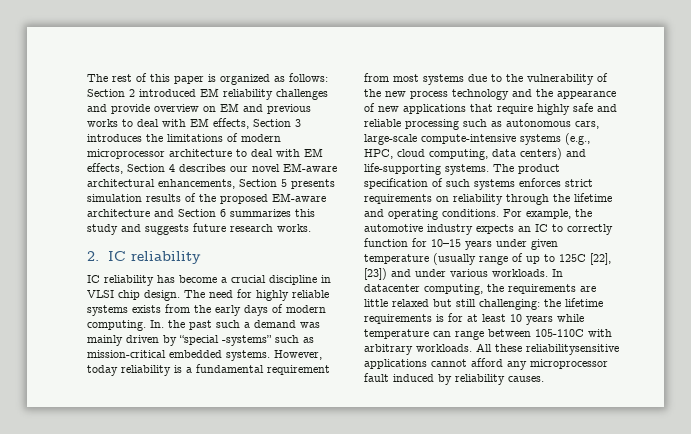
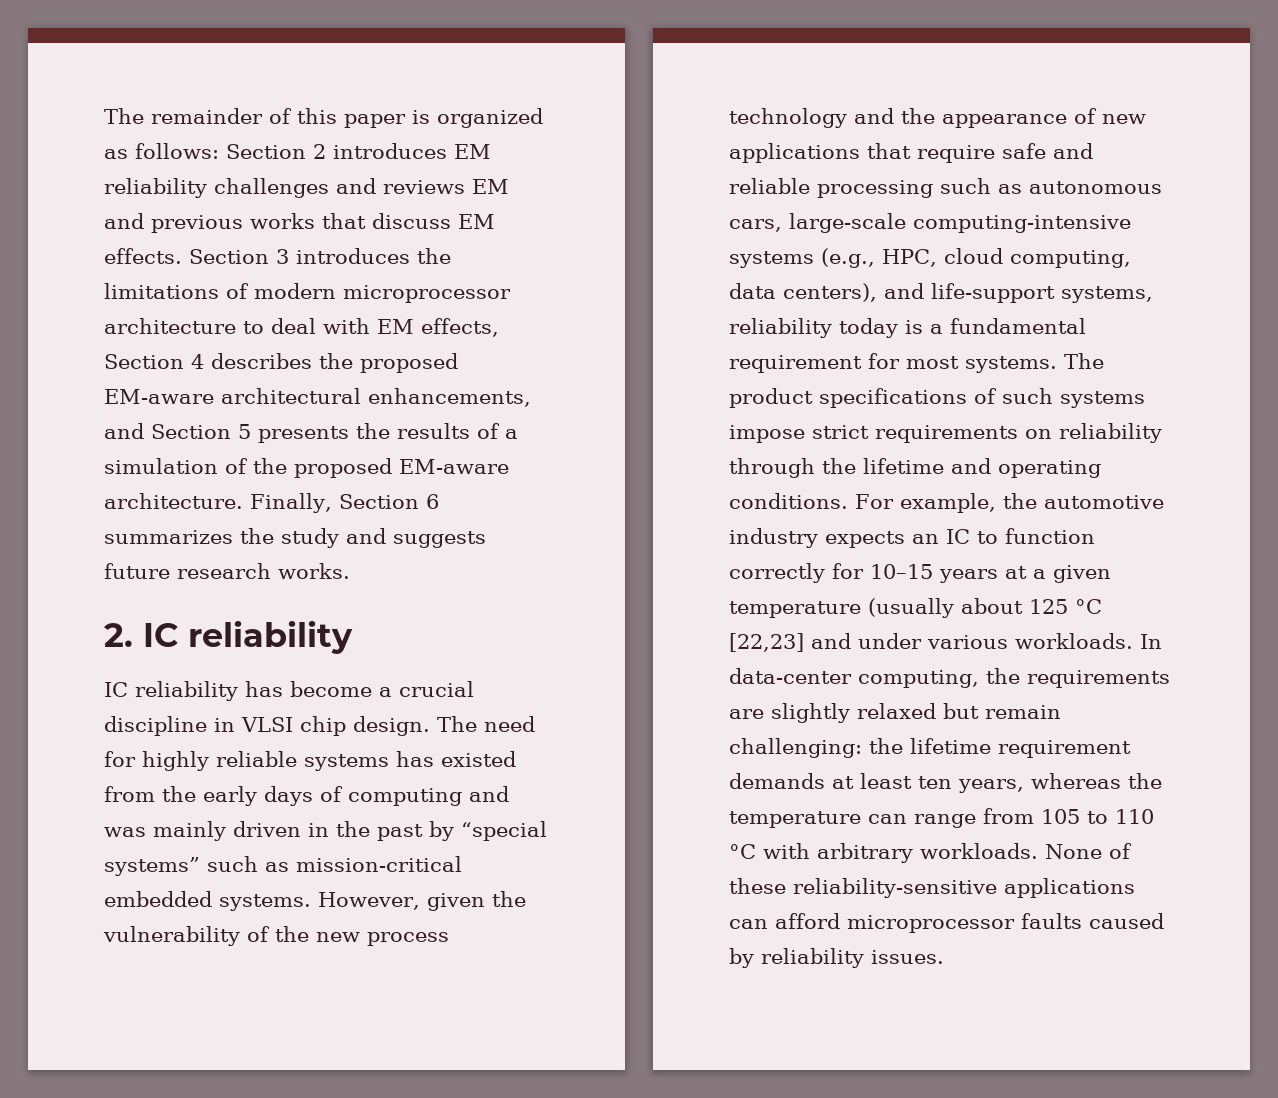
[87,74,132,82] The rest -> [104,108,263,124] The remainder
[139,89,196,97] introduced -> [333,143,447,159] introduces
[111,104,216,114] provide overview on -> [383,180,465,194] reviews
[122,118,249,129] to deal with EM effects, -> [322,213,495,229] [104,248,182,264] that discuss EM effects.
[230,164,280,172] our novel -> [319,353,458,373] the proposed
(235, 184) none -> [104,423,144,439] and
[87,194,181,202] simulation results -> [356,423,518,439] [104,458,218,474] the results of a simulation
[87,209,174,217] architecture and -> [104,493,332,513] architecture. Finally,
[295,209,315,217] this -> [240,528,274,544] the
[132,305,161,313] exists -> [396,751,516,767] has existed
[286,305,326,313] [87,320,320,331] [87,335,159,346] modern computing. In. the past such a demand was mainly driven -> [348,786,509,806] [104,821,423,841] computing and was mainly driven in the past
[222,335,272,346] -systems” -> [104,857,200,876] systems”
[87,364,330,376] [364,73,502,85] today reliability is a fundamental requirement from most systems due to -> [426,893,485,911] given
[537,104,570,115] highly -> (995, 154) none
[421,134,516,144] compute-intensive -> [913,215,1131,233] computing-intensive
[520,148,586,160] [364,163,441,175] centers) and life-supporting -> [783,283,1153,303] [729,318,1086,338] [729,353,959,373] centers), and life-support systems, reliability today is a fundamental requirement for most
[364,178,428,189] specification -> [819,388,967,408] specifications
[519,178,561,187] enforces -> [729,425,805,443] impose
[567,224,613,235] [364,238,408,247] correctly function -> [1005,528,1095,544] [729,563,825,583] function correctly
[496,239,527,247] under -> [1005,566,1046,579] at a
[479,253,611,265] [364,268,387,280] range of up to 125C [22], [23]) -> [961,598,1102,614] [729,633,804,652] about 125 °C [22,23]
[364,284,420,292] datacenter -> [729,668,852,684] data-center
[364,299,388,307] little -> [771,703,850,723] slightly
[456,299,476,307] still -> [985,705,1061,719] remain
[364,313,584,325] [364,329,612,340] [364,343,619,355] [364,358,608,370] [364,373,434,382] requirements is for at least 10 years while temperature can range between 105-110C with arbitrary workloads. All these reliabilitysensitive applications cannot afford any microprocessor fault induced -> [998,740,1131,758] [729,773,1162,793] [729,808,1154,828] [729,843,1132,863] [729,878,1135,898] [729,913,1164,933] requirement demands at least ten years, whereas the temperature can range from 105 to 110 °C with arbitrary workloads. None of these reliability-sensitive applications can afford microprocessor faults caused
[508,376,544,382] causes. -> [871,950,944,964] issues.

